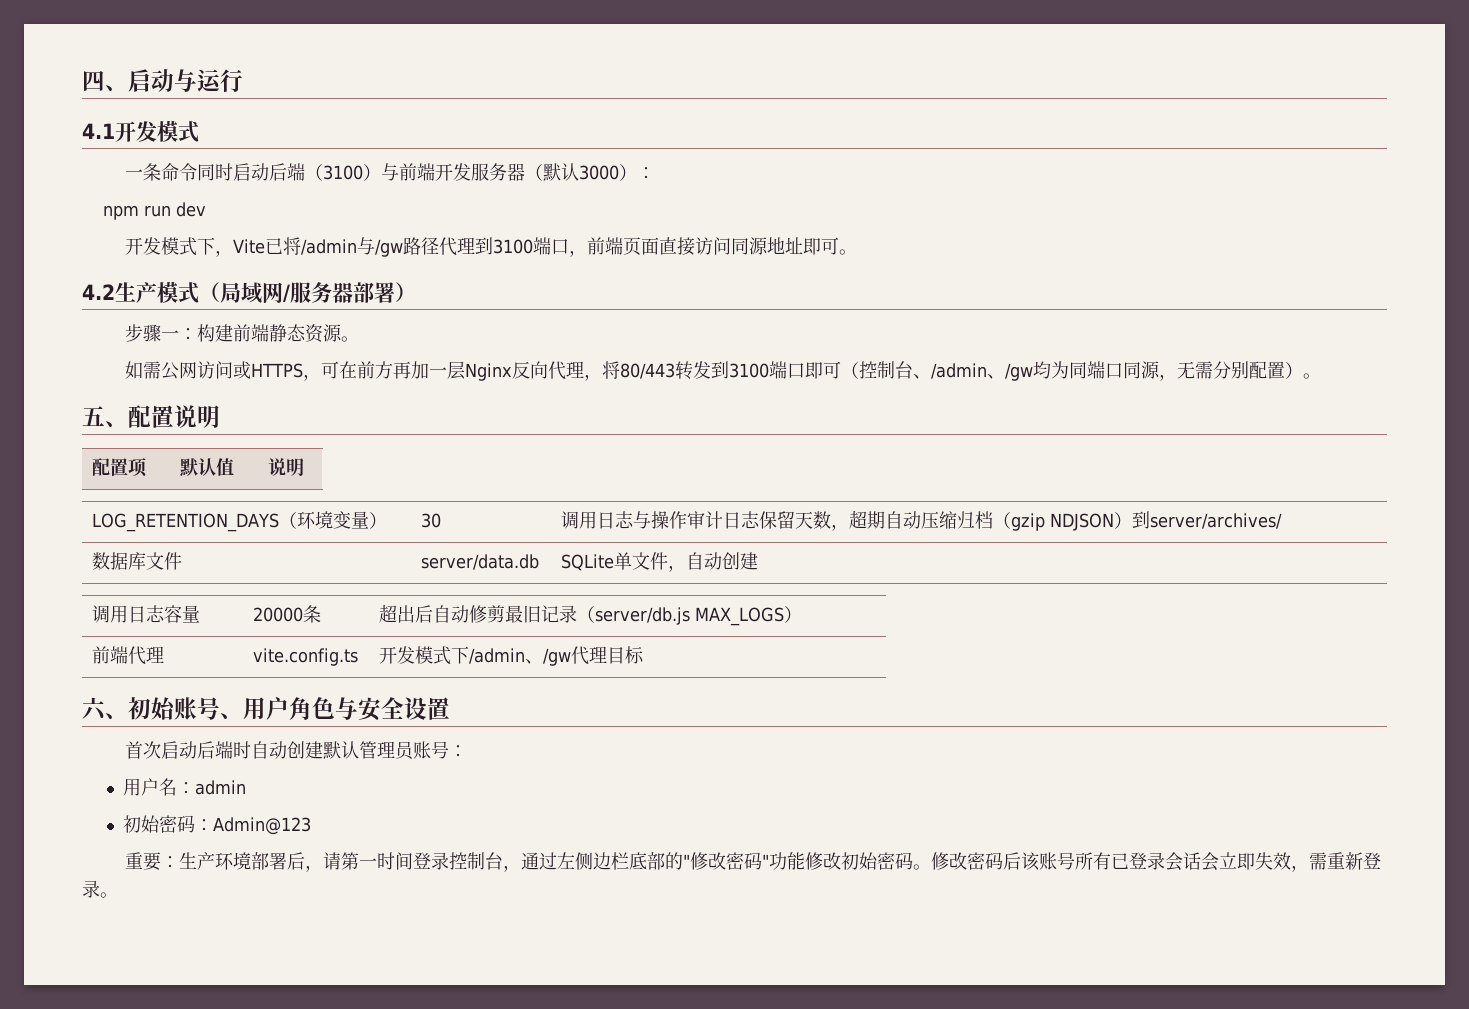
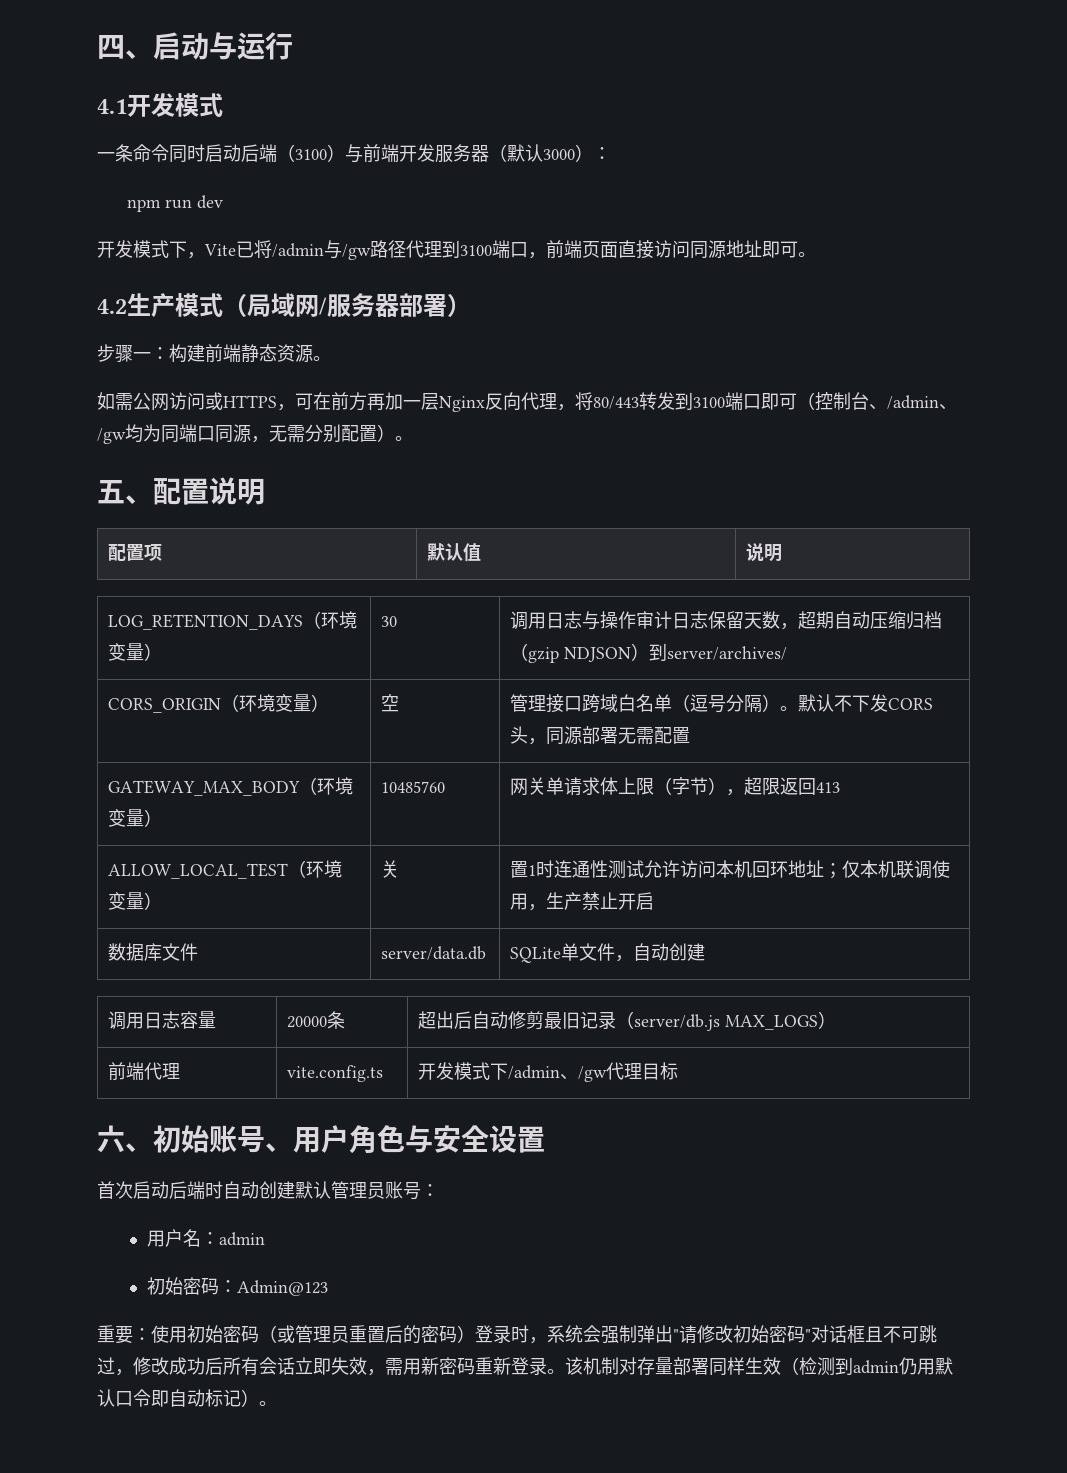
(1283, 521) none -> [108,694,330,713] [381,694,400,712] [510,694,934,713] [510,726,691,745] [108,777,354,796] [108,809,163,827] [381,781,446,793] [510,777,841,796] [108,860,343,879] [108,892,163,910] [381,860,400,878] [510,860,951,879] [510,892,655,911] // CORS_ORIGIN（环境变量） | 空 | 管理接口跨域白名单（逗号分隔）。默认不下发CORS头，同源部署无需配置 // GATEWAY_MAX_BODY（环境变量） | 10485760 | 网关单请求体上限（字节），超限返回413 // ALLOW_LOCAL_TEST（环境变量） | 关 | 置1时连通性测试允许访问本机回环地址；仅本机联调使用，生产禁止开启
[178,852,1219,872] 生产环境部署后，请第一时间登录控制台，通过左侧边栏底部的"修改密码"功能修改初始密码。修改密码后该账号所有已登录会话会 -> [151,1325,937,1344] [97,1357,295,1376] 使用初始密码（或管理员重置后的密码）登录时，系统会强制弹出"请修改初始密码"对话框且不可跳过，修改成功后所有会话
(1327, 861) none -> [403,1357,475,1375] 用新密码
(118, 895) none -> [565,1357,953,1376] [97,1389,277,1407] 该机制对存量部署同样生效（检测到admin仍用默认口令即自动标记）。

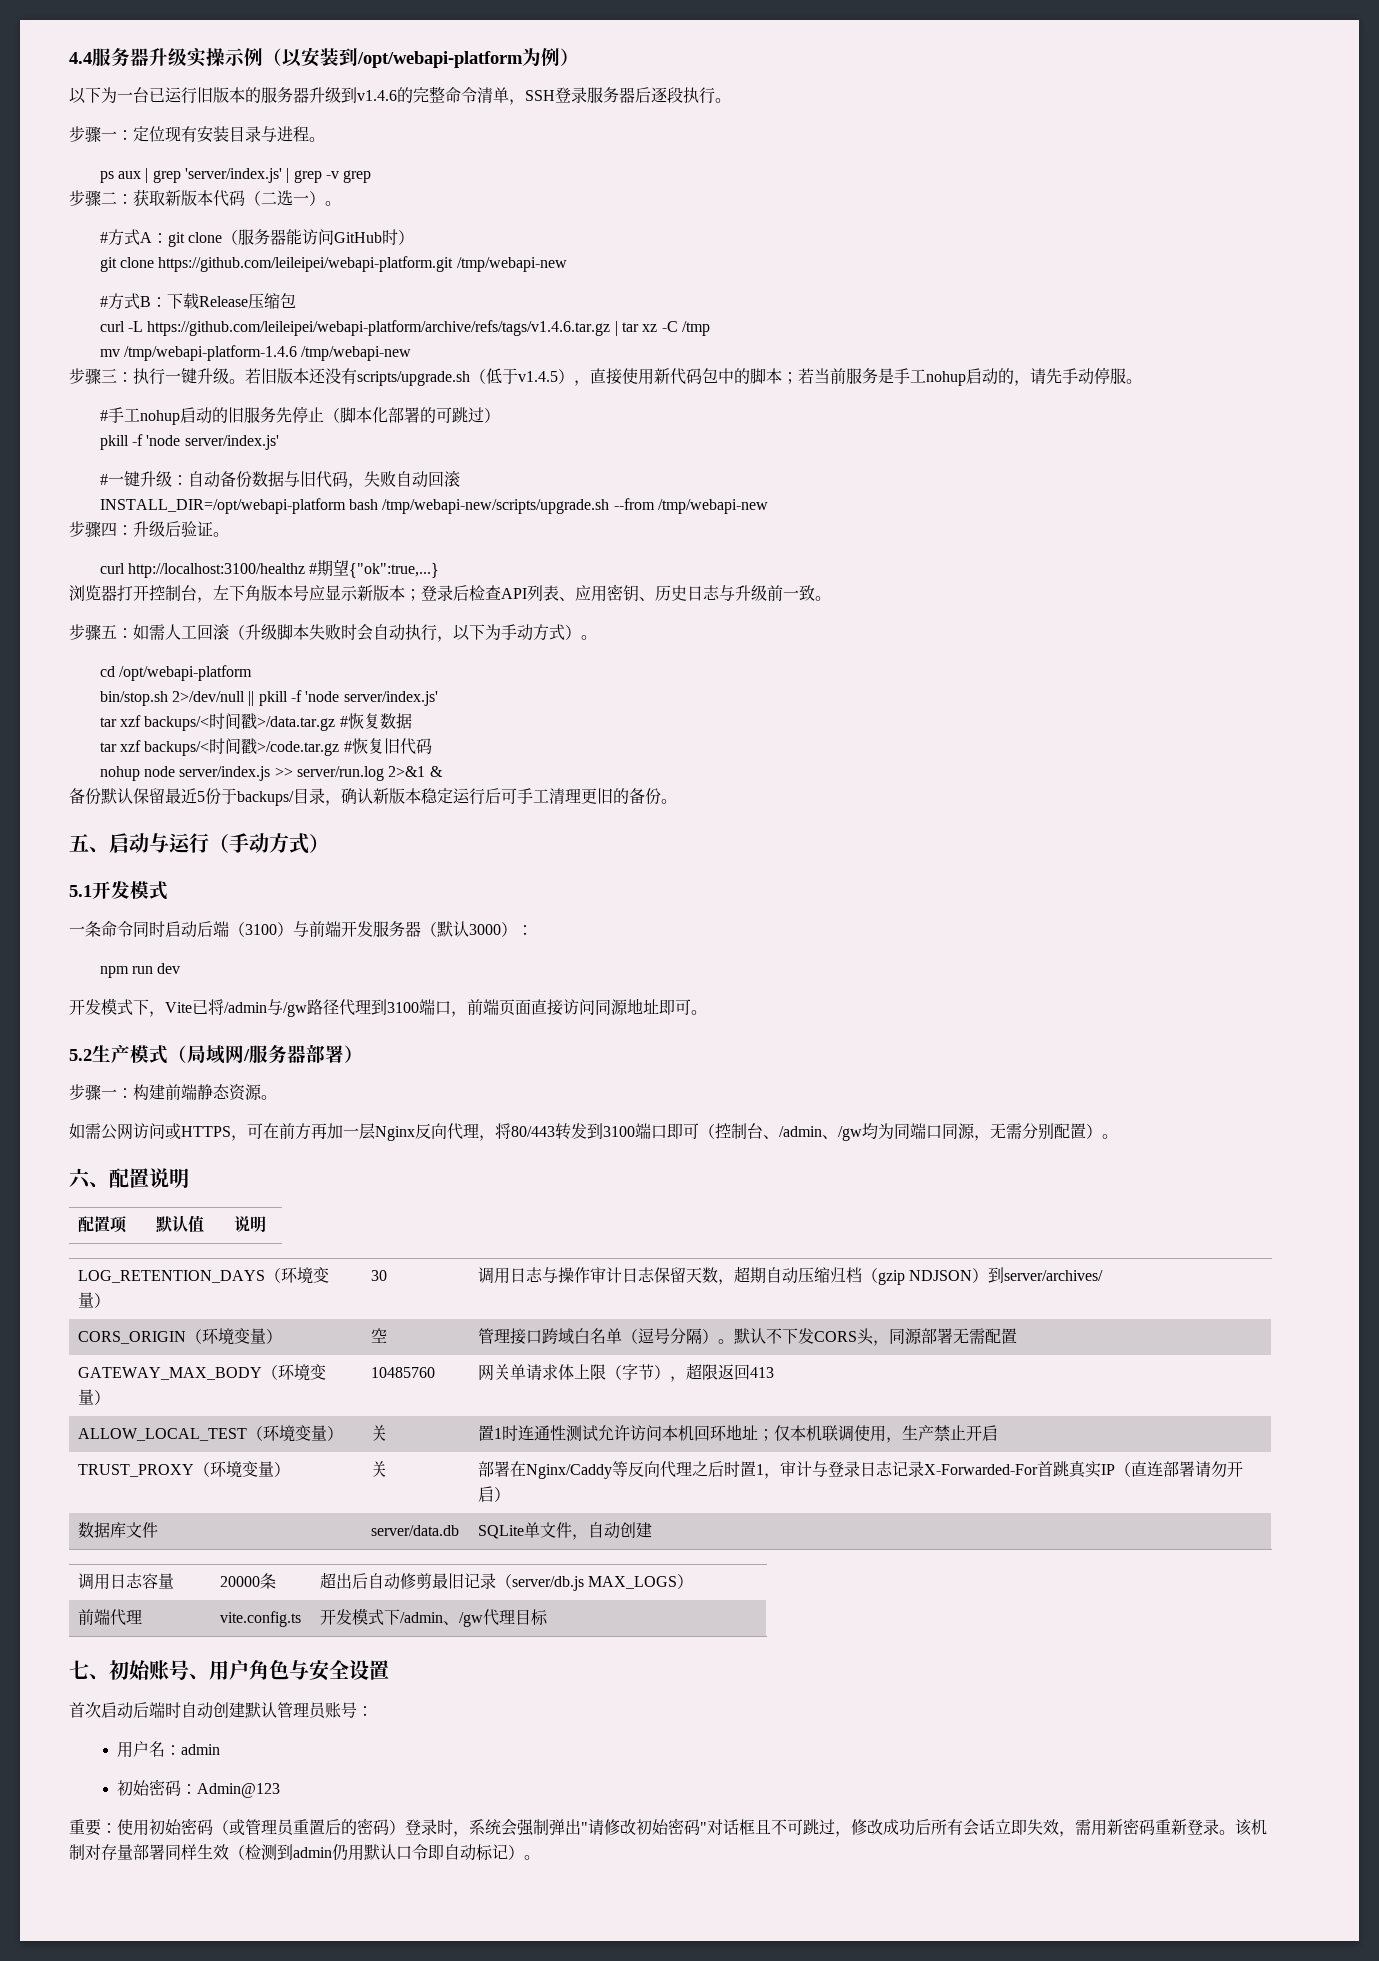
[97,35,125,59] 四 -> [69,47,579,68] [69,86,731,105] [69,126,325,143] [99,168,372,183] [69,189,341,207] [99,229,415,247] [99,256,567,272] [99,293,296,310] [99,320,710,336] [99,345,412,361] [69,367,1142,386] [99,406,500,425] [99,434,279,450] [99,470,460,489] [99,498,768,514] [69,521,229,538] [99,559,440,578] [69,584,831,603] [69,623,597,642] [99,665,253,681] [99,690,438,706] [99,713,412,731] [99,738,432,756] [99,766,443,781] [69,788,677,806] [69,834,89,852] 4.4服务器升级实操示例（以安装到/opt/webapi-platform为例） // 以下为一台已运行旧版本的服务器升级到v1.4.6的完整命令清单，SSH登录服务器后逐段执行。 // 步骤一：定位现有安装目录与进程。 // ps aux | grep 'server/index.js' | grep -v grep // 步骤二：获取新版本代码（二选一）。 // #方式A：git clone（服务器能访问GitHub时） // git clone https://github.com/leileipei/webapi-platform.git /tmp/webapi-new // #方式B：下载Release压缩包 // curl -L https://github.com/leileipei/webapi-platform/archive/refs/tags/v1.4.6.tar.gz | tar xz -C /tmp // mv /tmp/webapi-platform-1.4.6 /tmp/webapi-new // 步骤三：执行一键升级。若旧版本还没有scripts/upgrade.sh（低于v1.4.5），直接使用新代码包中的脚本；若当前服务是手工nohup启动的，请先手动停服。 // #手工nohup启动的旧服务先停止（脚本化部署的可跳过） // pkill -f 'node server/index.js' // #一键升级：自动备份数据与旧代码，失败自动回滚 // INSTALL_DIR=/opt/webapi-platform bash /tmp/webapi-new/scripts/upgrade.sh --from /tmp/webapi-new // 步骤四：升级后验证。 // curl http://localhost:3100/healthz #期望{"ok":true,...} // 浏览器打开控制台，左下角版本号应显示新版本；登录后检查API列表、应用密钥、历史日志与升级前一致。 // 步骤五：如需人工回滚（升级脚本失败时会自动执行，以下为手动方式）。 // cd /opt/webapi-platform // bin/stop.sh 2>/dev/null || pkill -f 'node server/index.js' // tar xzf backups/<时间戳>/data.tar.gz #恢复数据 // tar xzf backups/<时间戳>/code.tar.gz #恢复旧代码 // nohup node server/index.js >> server/run.log 2>&1 & // 备份默认保留最近5份于backups/目录，确认新版本稳定运行后可手工清理更旧的备份。 // 五
[97,99,127,114] // 4.1 -> [209,833,329,854] [69,885,92,897] （手动方式） // 5.1
[97,299,127,314] 4.2 -> [69,1049,92,1061] 5.2
[97,480,125,504] 五 -> [69,1168,91,1189] 六
(655, 901) none -> [77,1461,290,1478] [370,1461,387,1477] [477,1460,1243,1479] [477,1486,510,1502] // TRUST_PROXY（环境变量） | 关 | 部署在Nginx/Caddy等反向代理之后时置1，审计与登录日志记录X-Forwarded-For首跳真实IP（直连部署请勿开启）
[97,1125,125,1153] 六 -> [69,1660,89,1679] 七

